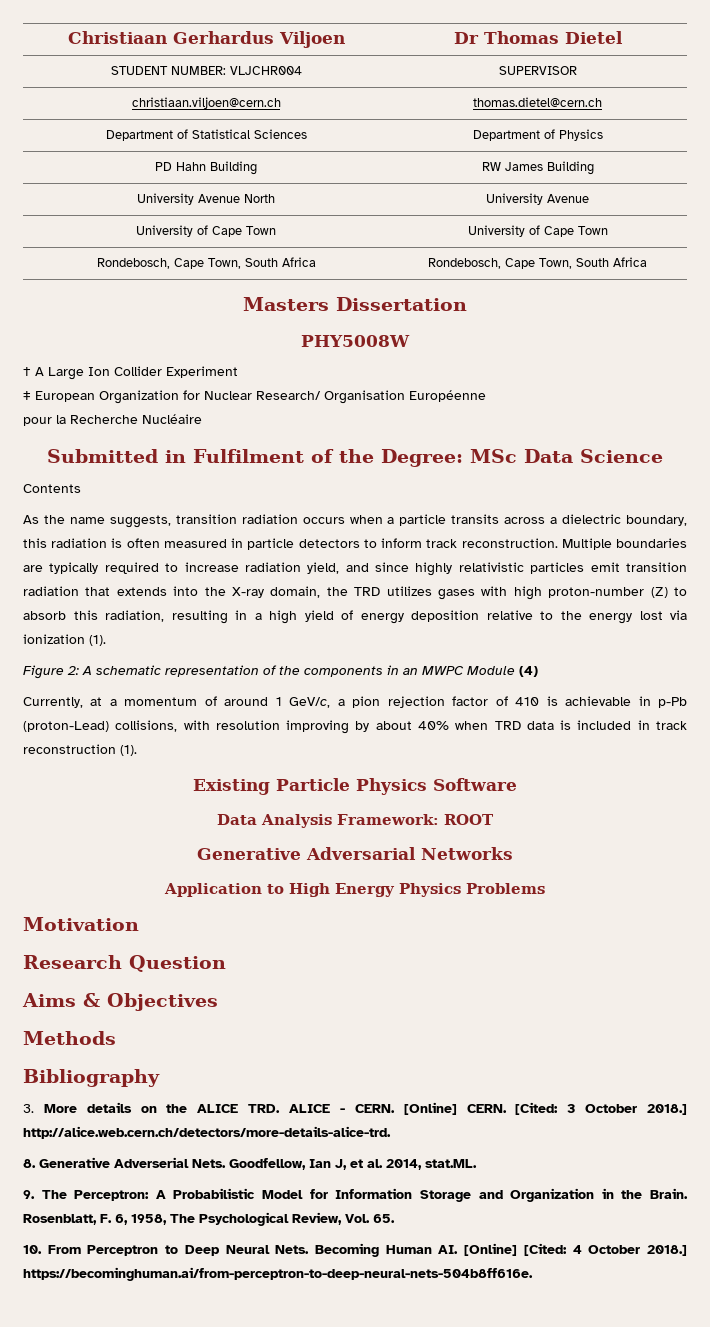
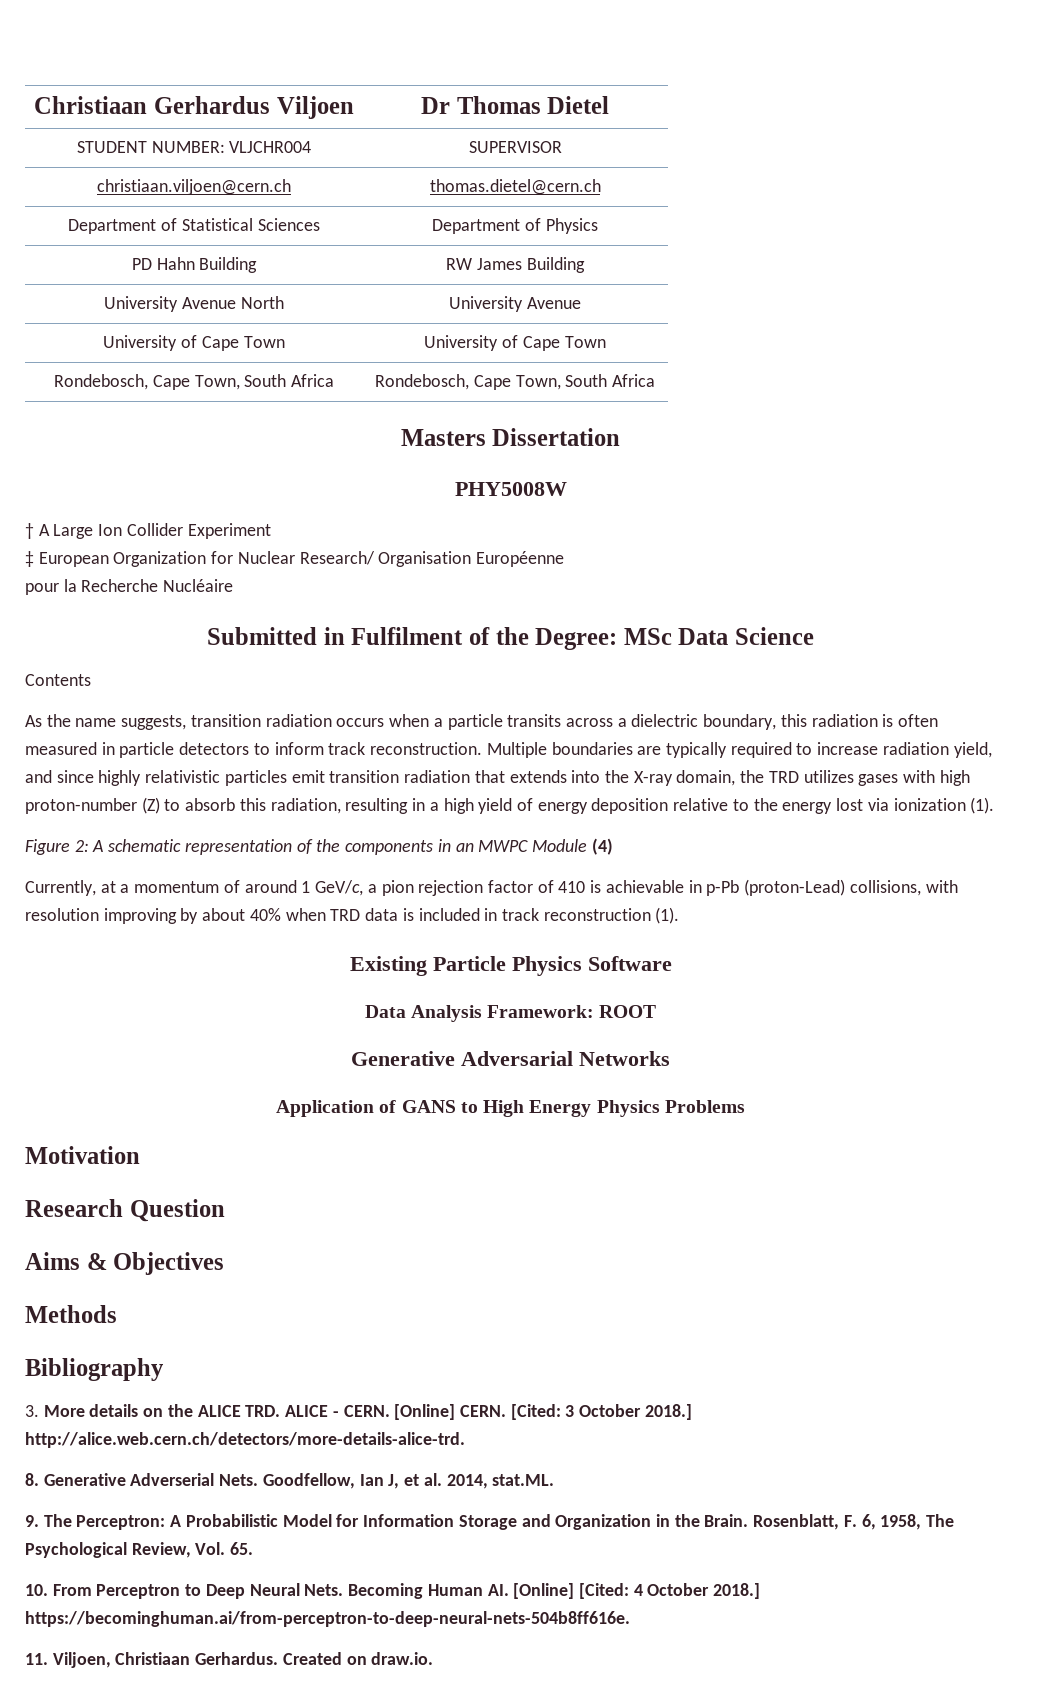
(262, 890) none -> [379,1100,456,1113] of GANS
(533, 1274) none -> [25,1652,434,1668] // 11. Viljoen, Christiaan Gerhardus. Created on draw.io.

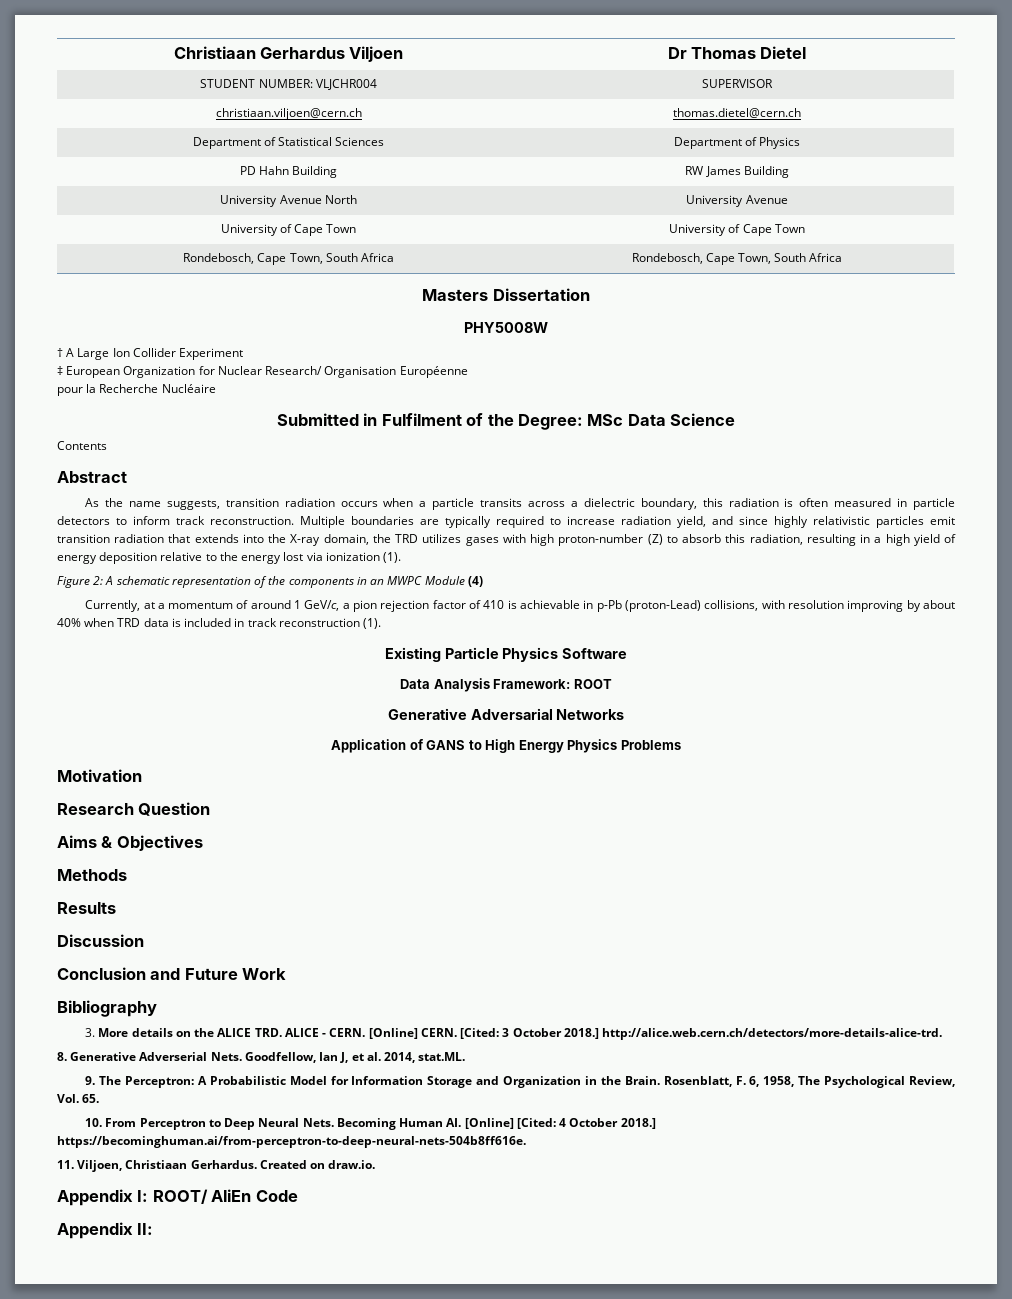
(91, 680) none -> [57,471,127,483] // Abstract
(117, 1314) none -> [57,902,116,914] [57,934,144,947] [57,967,287,980] // Results // Discussion // Conclusion and Future Work
(434, 1658) none -> [57,1189,298,1206] [57,1222,154,1239] // Appendix I: ROOT/ AliEn Code // Appendix II:

